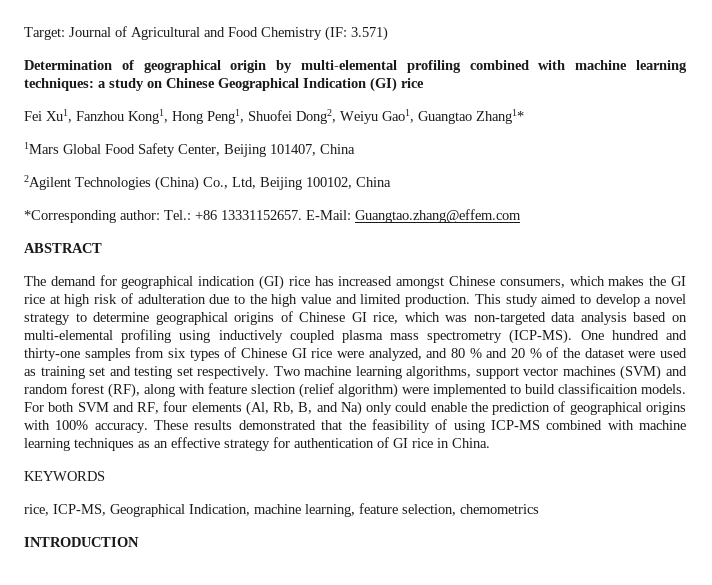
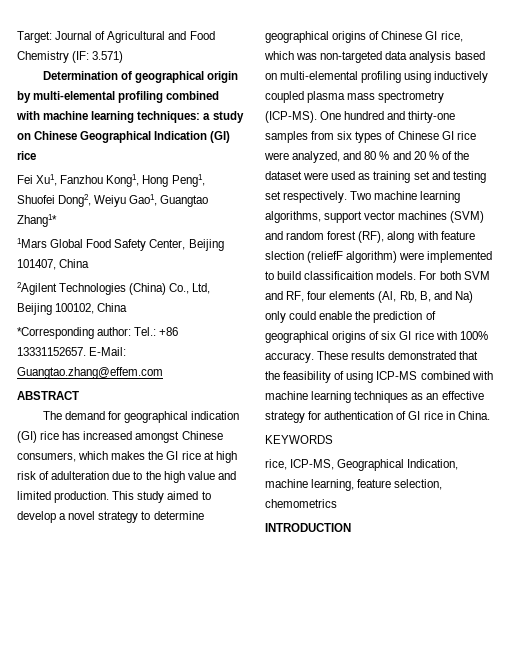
[299,383,334,398] (relief -> [307,251,344,263] (reliefF
(686, 408) none -> [369,331,434,340] of six GI rice

